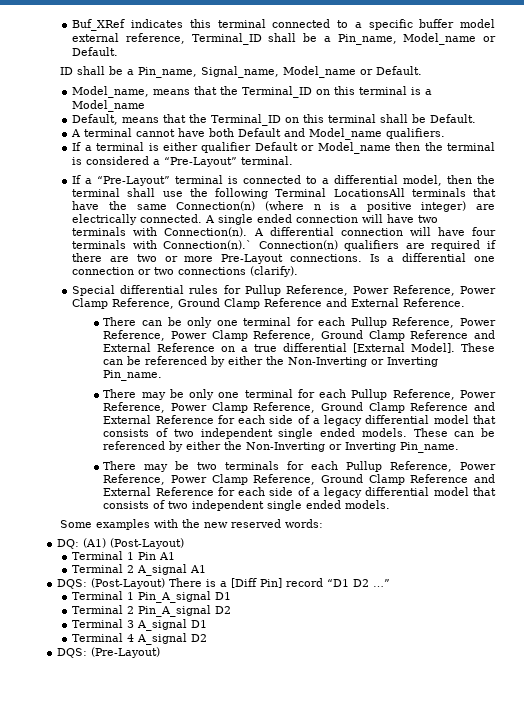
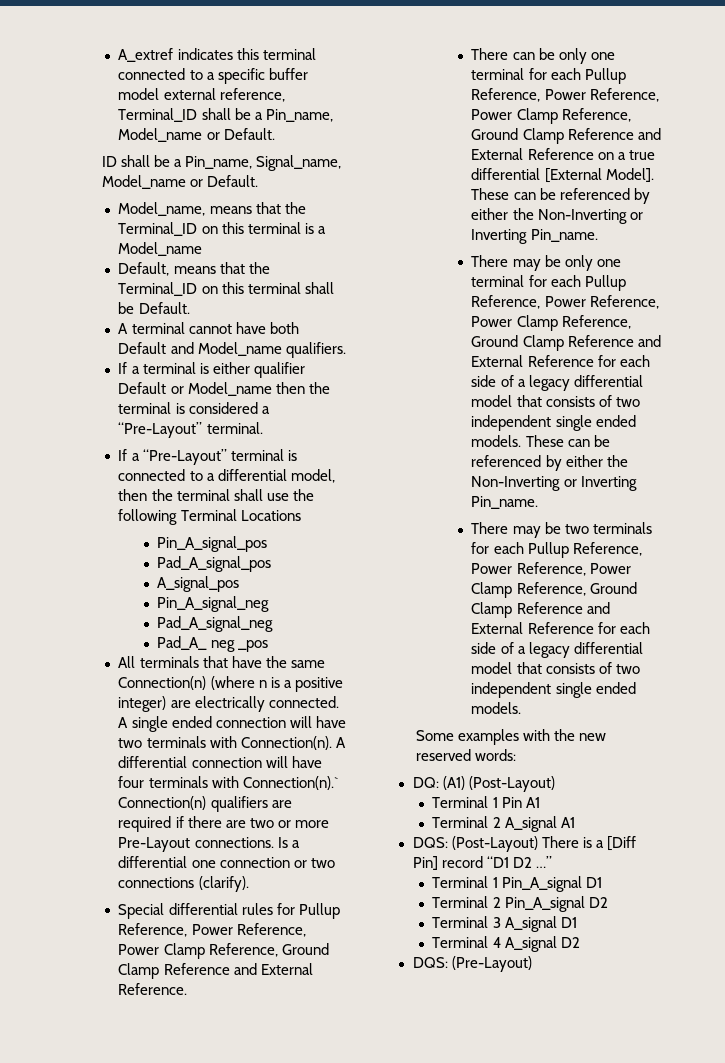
[72,19,126,31] Buf_XRef -> [118,48,174,62] A_extref
[333,188,405,197] LocationsAll -> [240,510,301,521] [157,536,268,552] [157,556,272,572] [157,576,240,592] [157,596,270,612] [157,616,274,632] [157,636,268,652] [118,656,136,668] Locations // Pin_A_signal_pos // Pad_A_signal_pos // A_signal_pos // Pin_A_signal_neg // Pad_A_signal_neg // Pad_A_ neg _pos // All

